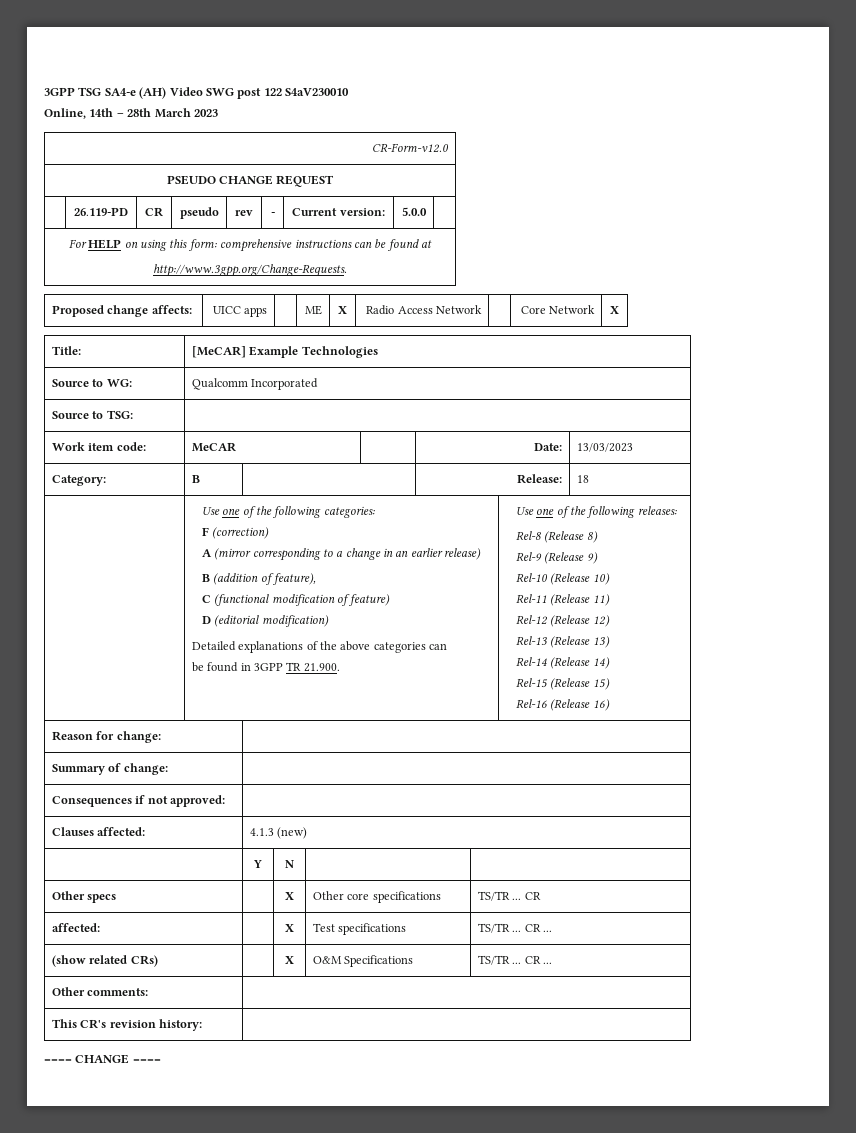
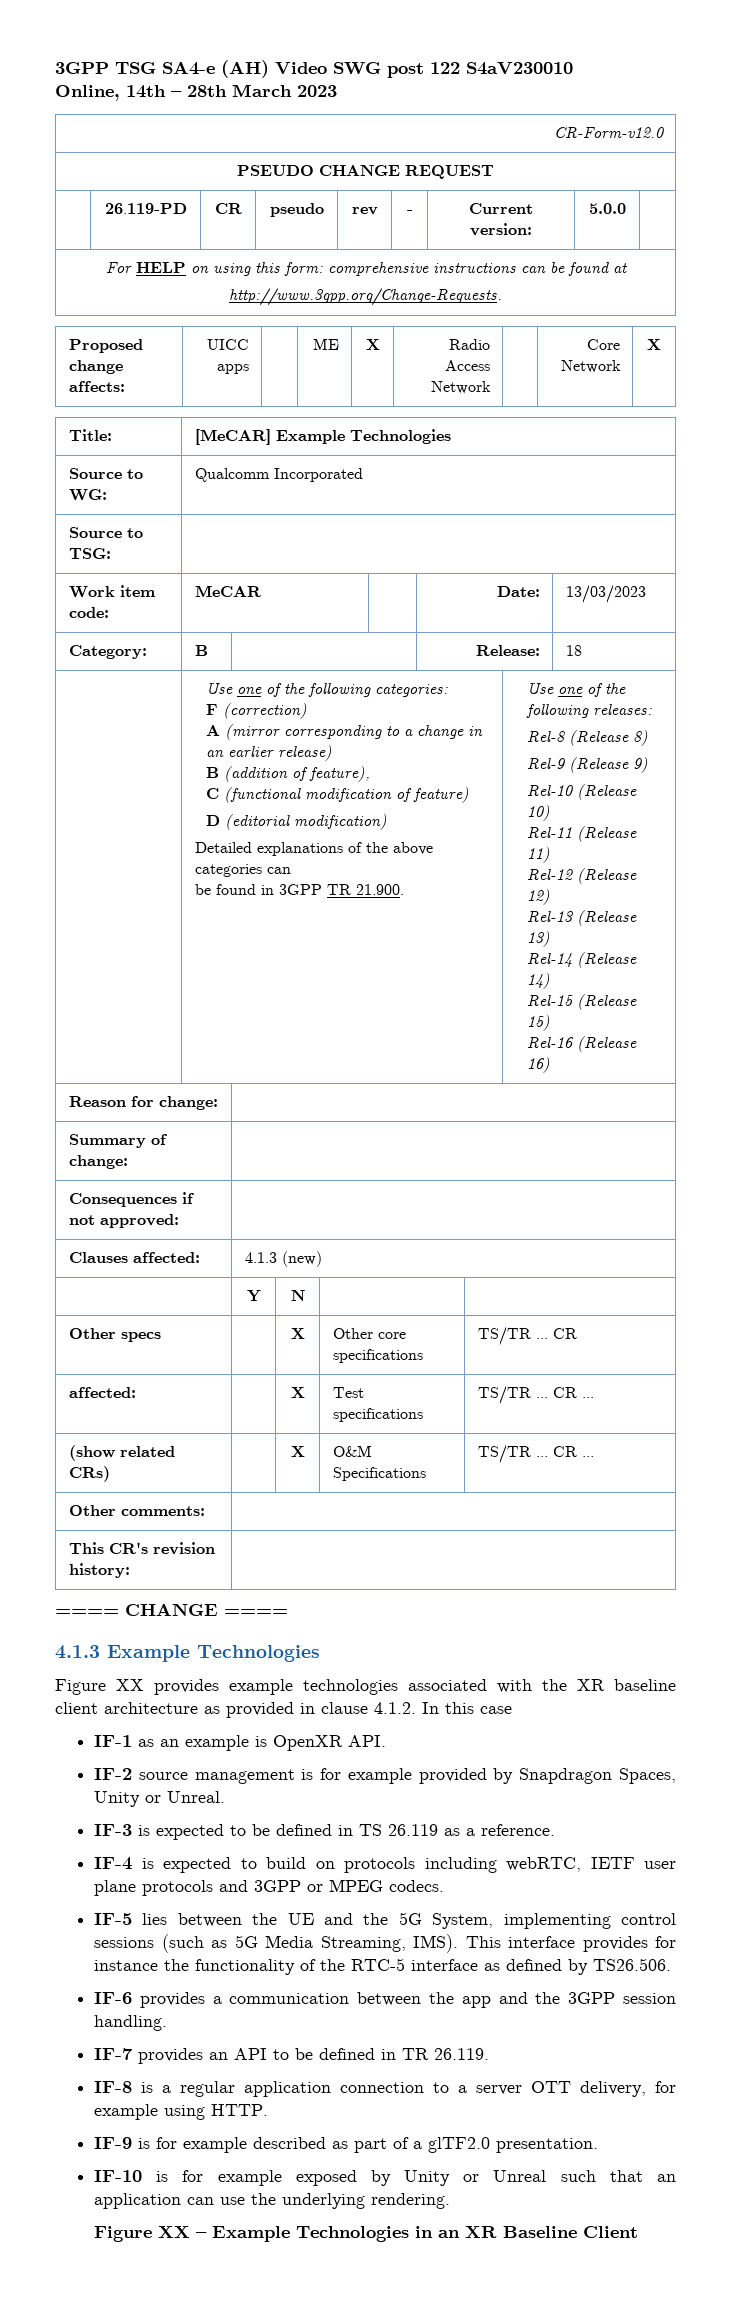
(161, 1061) none -> [55,1645,320,1662] [55,1679,676,1695] [55,1702,512,1718] [94,1735,387,1751] [94,1768,677,1784] [94,1791,226,1807] [94,1824,556,1840] [94,1857,676,1873] [94,1879,445,1896] [94,1912,677,1929] [94,1934,676,1953] [94,1958,672,1975] [94,1992,676,2008] [94,2015,168,2031] [94,2048,490,2064] [94,2081,676,2097] [94,2104,269,2120] [94,2137,599,2153] [94,2170,676,2186] [94,2193,451,2209] [93,2226,638,2242] // 4.1.3 Example Technologies // Figure XX provides example technologies associated with the XR baseline client architecture as provided in clause 4.1.2. In this case // IF-1 as an example is OpenXR API. // IF-2 source management is for example provided by Snapdragon Spaces, Unity or Unreal. // IF-3 is expected to be defined in TS 26.119 as a reference. // IF-4 is expected to build on protocols including webRTC, IETF user plane protocols and 3GPP or MPEG codecs. // IF-5 lies between the UE and the 5G System, implementing control sessions (such as 5G Media Streaming, IMS). This interface provides for instance the functionality of the RTC-5 interface as defined by TS26.506. // IF-6 provides a communication between the app and the 3GPP session handling. // IF-7 provides an API to be defined in TR 26.119. // IF-8 is a regular application connection to a server OTT delivery, for example using HTTP. // IF-9 is for example described as part of a glTF2.0 presentation. // IF-10 is for example exposed by Unity or Unreal such that an application can use the underlying rendering. // Figure XX – Example Technologies in an XR Baseline Client

